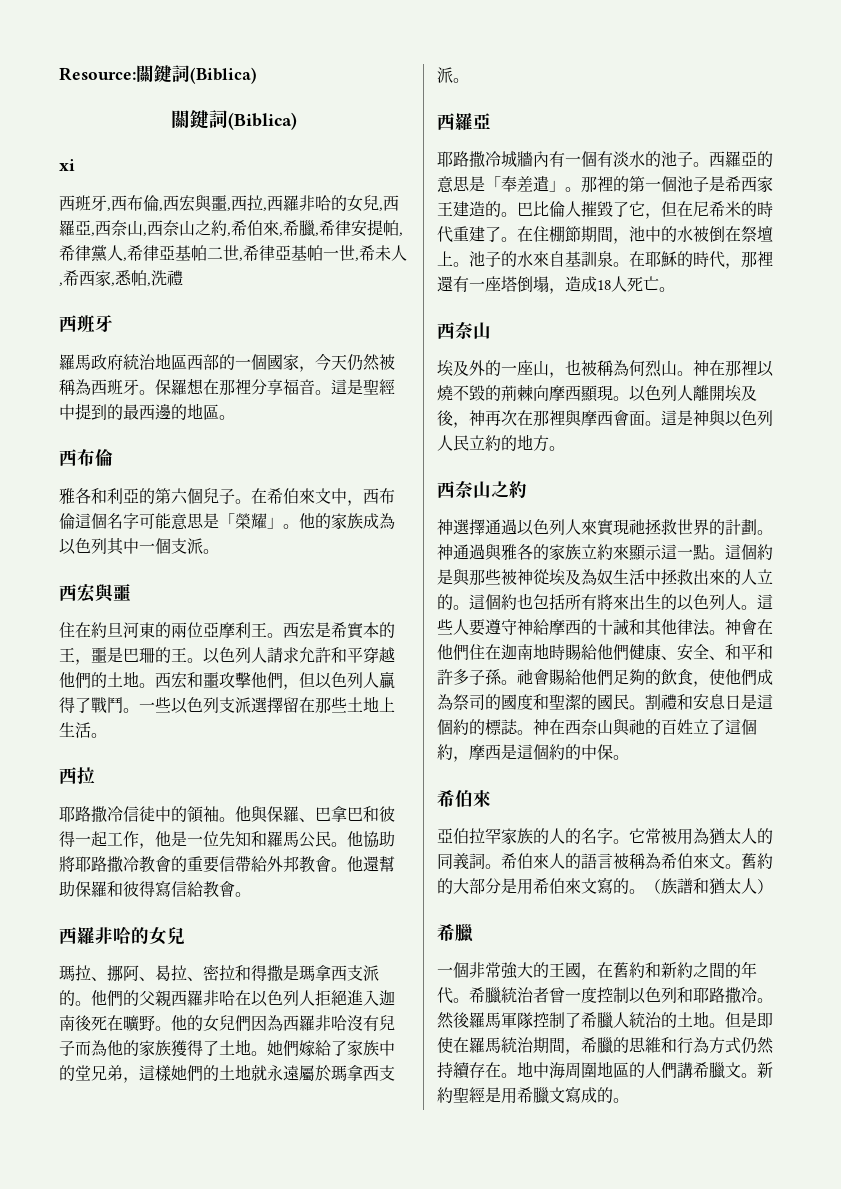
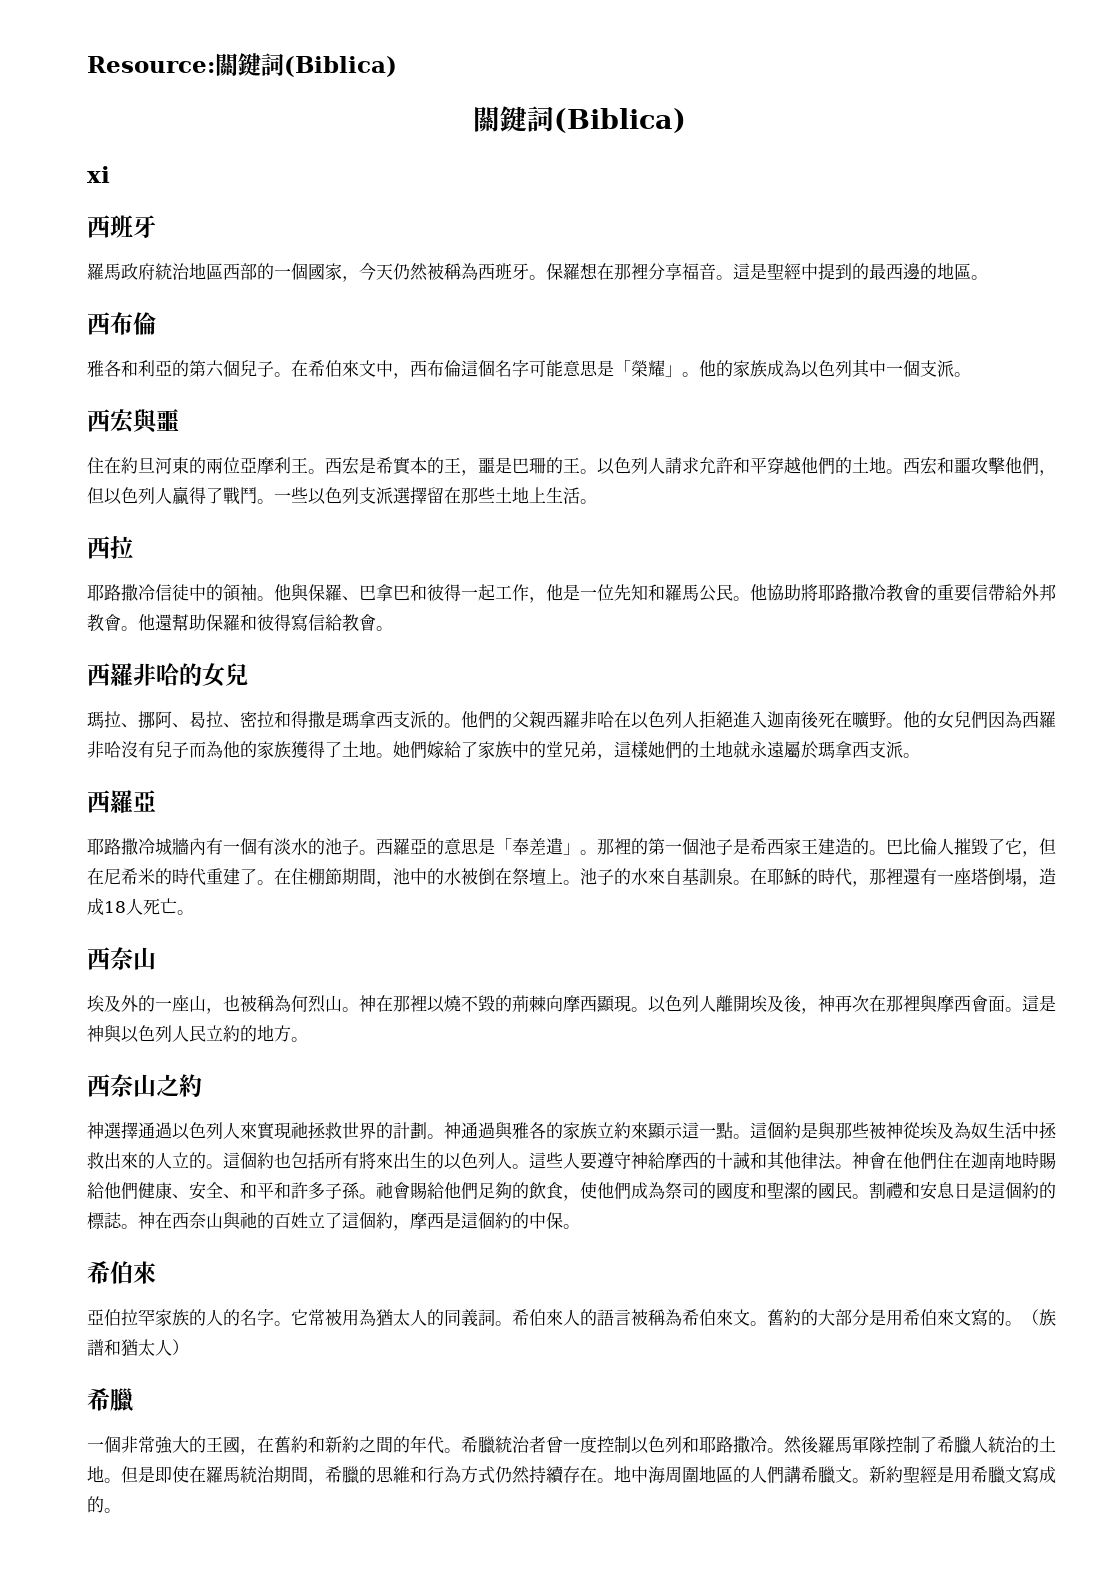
[59,195,399,212] [59,219,403,237] [59,245,407,262] [59,270,183,287] // 西班牙,西布倫,西宏與噩,西拉,西羅非哈的女兒,西羅亞,西奈山,西奈山之約,希伯來,希臘,希律安提帕,希律黨人,希律亞基帕二世,希律亞基帕一世,希未人,希西家,悉帕,洗禮 -> (110, 174) none

